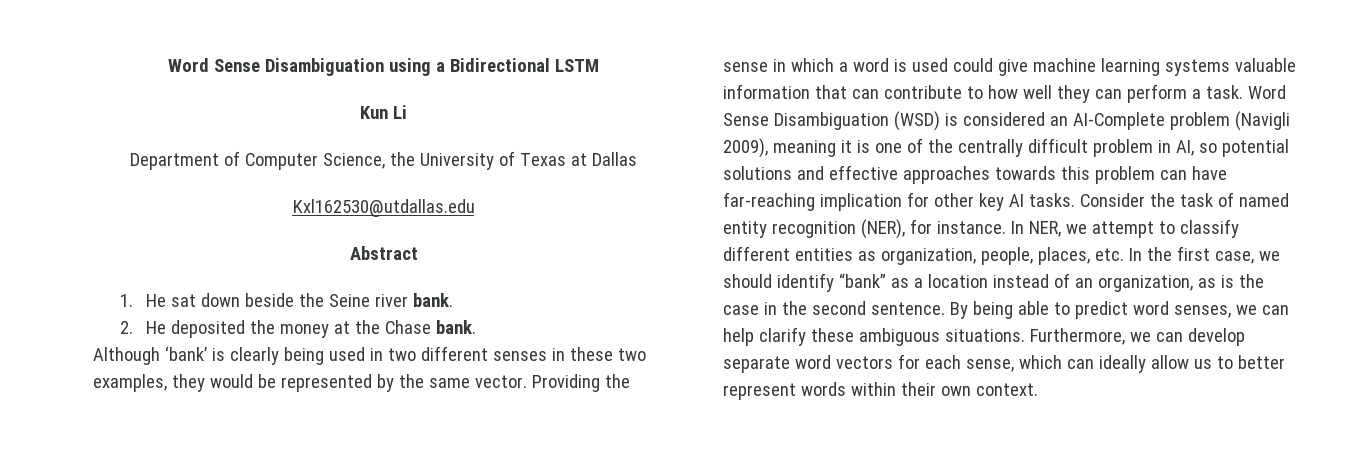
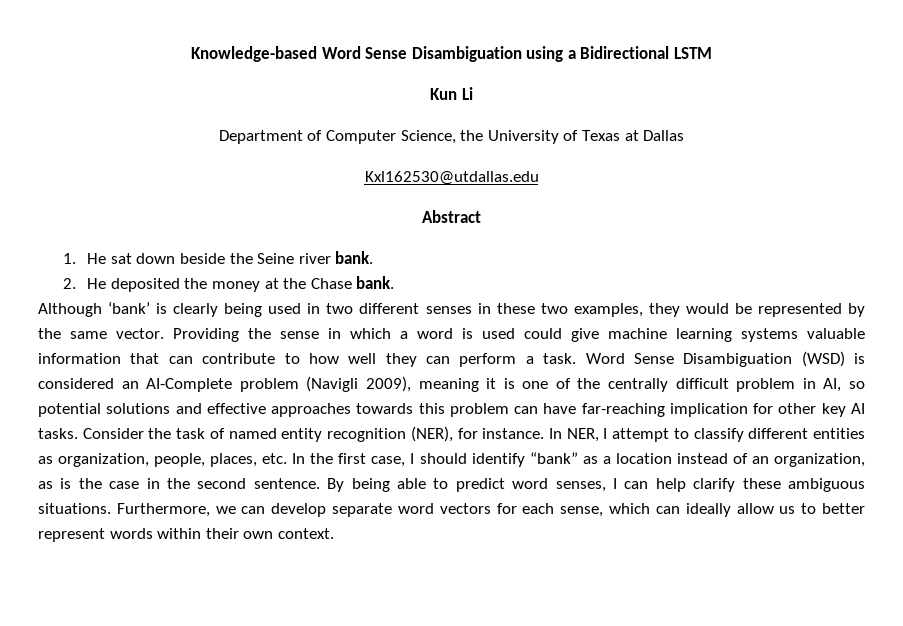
(168, 65) none -> [190,46,317,62] Knowledge-based
[1065,224,1087,234] we -> [603,428,608,439] I
[1258,251,1280,261] we -> [410,453,415,464] I
[1235,305,1257,315] we -> [612,478,617,489] I

